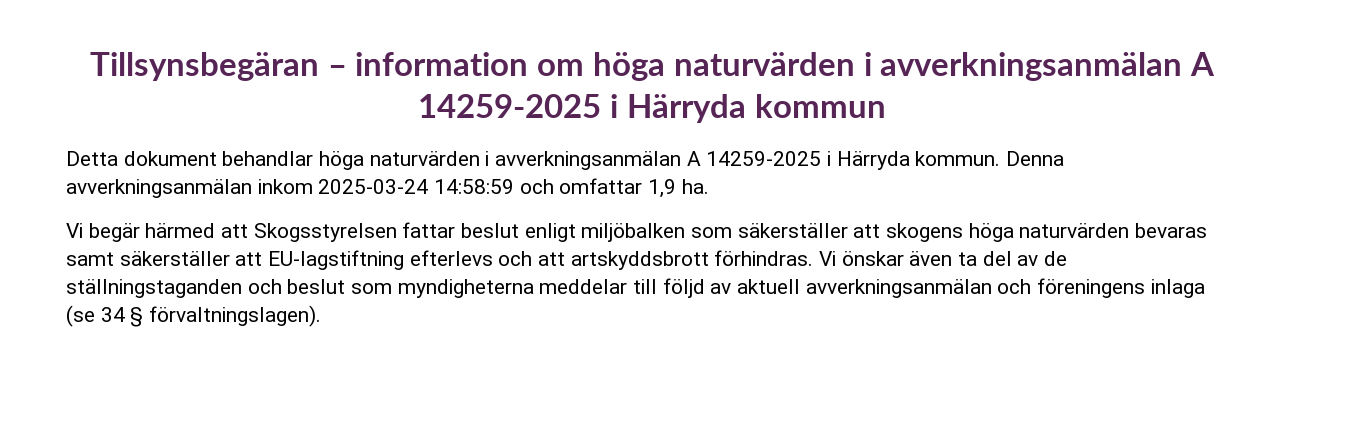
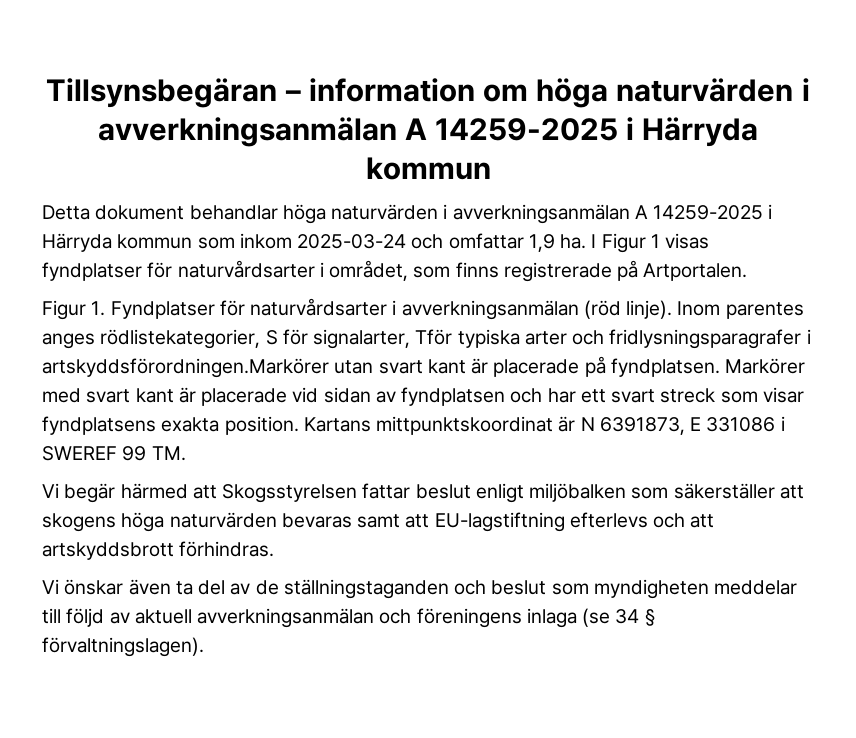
[915,151,1065,166] [66,179,252,198] kommun. Denna avverkningsanmälan -> [117,234,235,249] kommun som
[434,179,515,194] 14:58:59 -> (407, 241) none
(709, 186) none -> [591,233,710,253] [42,260,748,282] [42,298,804,320] [42,329,811,349] [42,356,806,378] [42,387,804,406] [42,416,785,435] [42,446,186,461] I Figur 1 visas fyndplatser för naturvårdsarter i området, som finns registrerade på Artportalen. // Figur 1. Fyndplatser för naturvårdsarter i avverkningsanmälan (röd linje). Inom parentes anges rödlistekategorier, S för signalarter, Tför typiska arter och fridlysningsparagrafer i artskyddsförordningen.Markörer utan svart kant är placerade på fyndplatsen. Markörer med svart kant är placerade vid sidan av fyndplatsen och har ett svart streck som visar fyndplatsens exakta position. Kartans mittpunktskoordinat är N 6391873, E 331086 i SWEREF 99 TM.
[119,251,230,266] säkerställer -> (401, 521) none
(814, 258) none -> (275, 549) //
[397,279,534,298] myndigheterna -> [593,579,709,599] myndigheten

